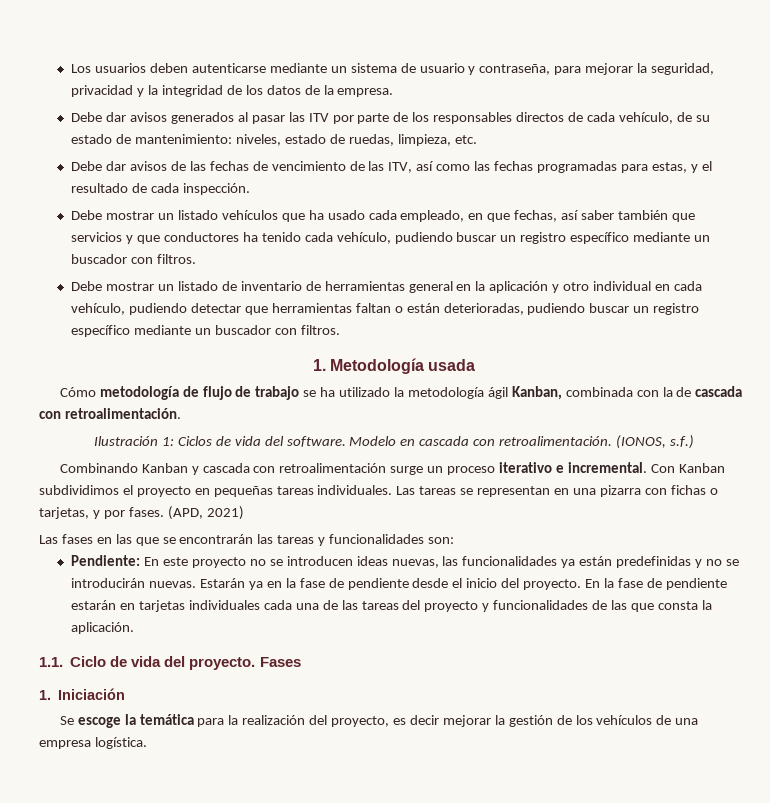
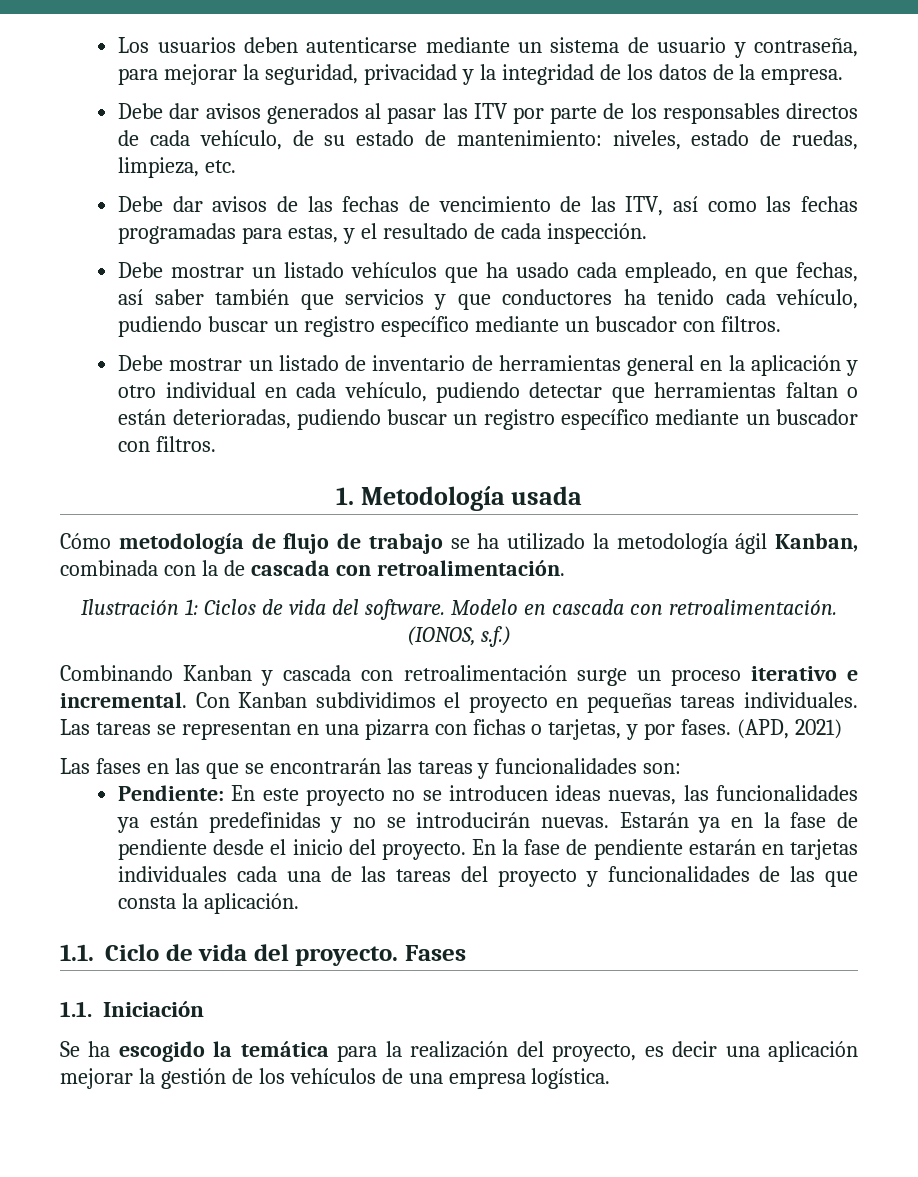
[39,690,51,700] 1. -> [60,1001,92,1017] 1.1.
[77,717,121,728] escoge -> [88,1041,205,1062] ha escogido
(439, 720) none -> [725,1041,858,1062] una aplicación

